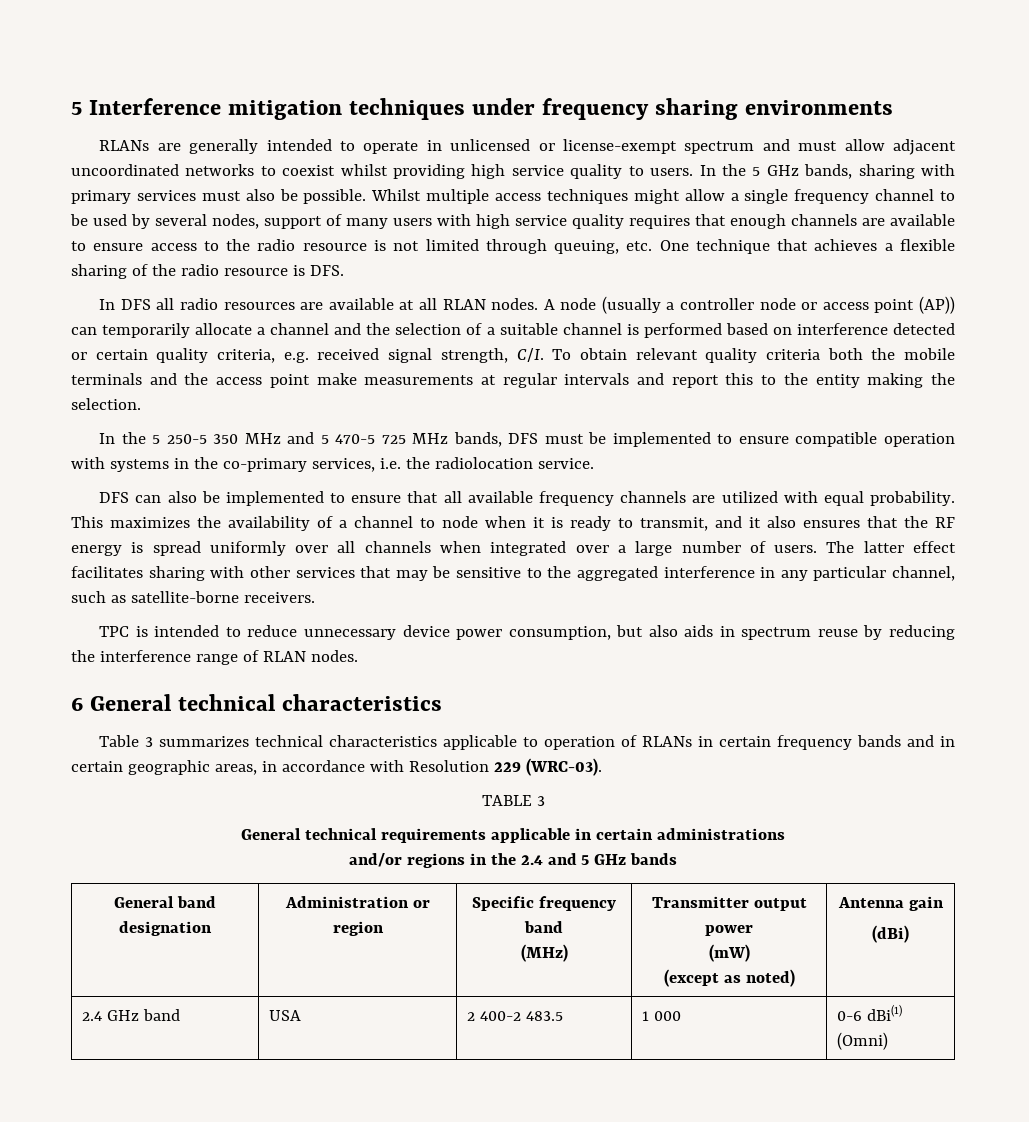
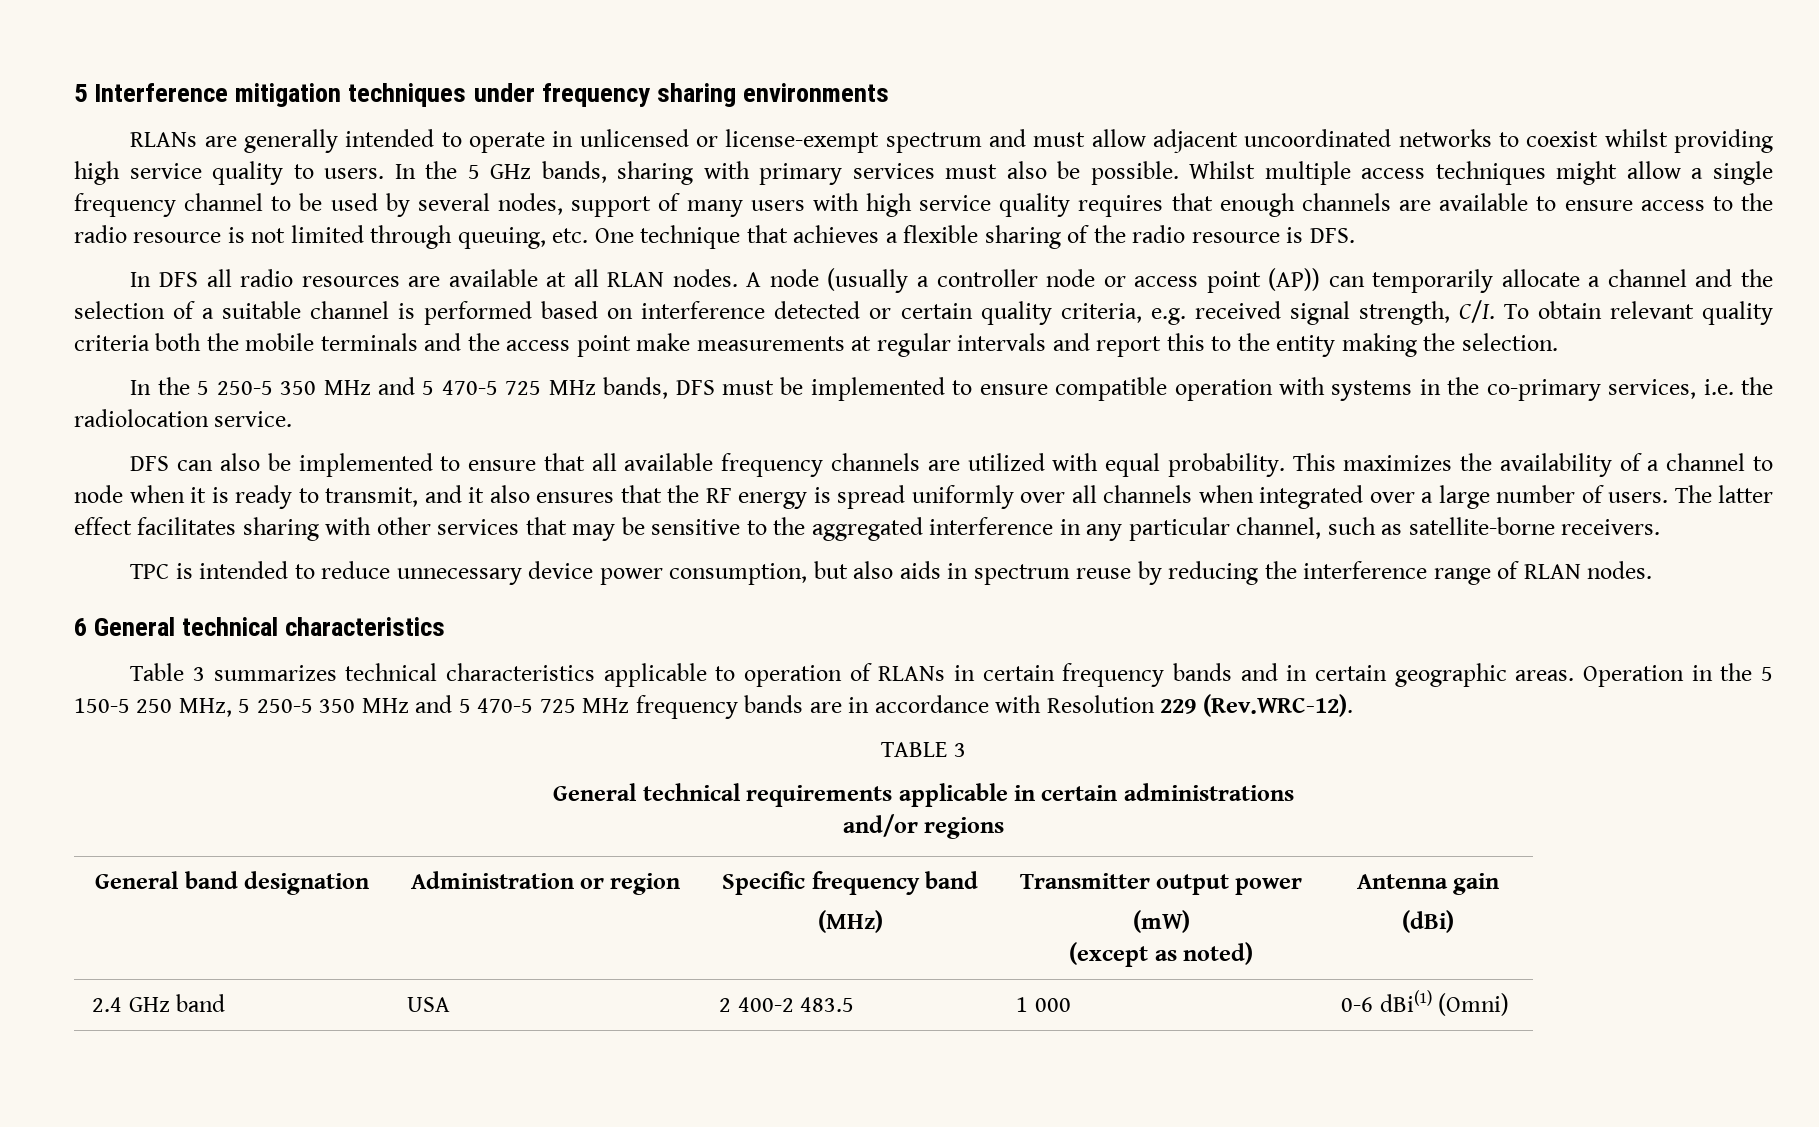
[214,764,257,775] areas, -> [1515,663,1773,687] [74,695,842,719] areas. Operation in the 5 150-5 250 MHz, 5 250-5 350 MHz and 5 470-5 725 MHz frequency bands are
[525,758,602,776] (WRC-03). -> [1202,694,1353,717] (Rev.WRC-12).
[469,853,678,865] in the 2.4 and 5 GHz bands -> (1005, 828) none

